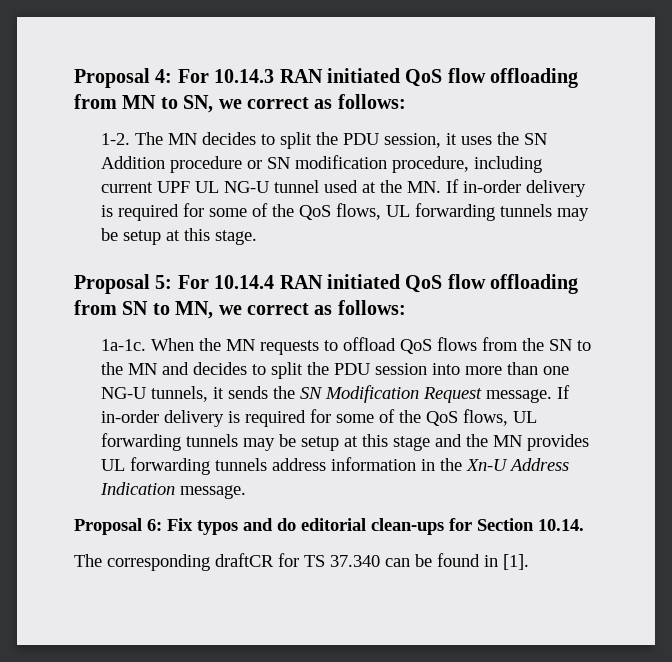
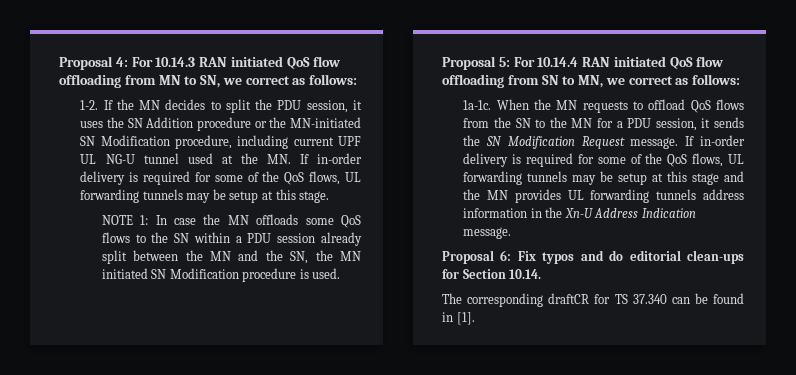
[135,132,164,145] The -> [103,99,134,110] If the
[267,155,388,169] SN modification -> [269,117,361,128] [80,135,170,146] the MN-initiated SN Modification
(258, 237) none -> [101,214,361,228] [101,232,362,246] [101,250,361,264] [101,268,341,282] // NOTE 1: In case the MN offloads some QoS flows to the SN within a PDU session already split between the MN and the SN, the MN initiated SN Modification procedure is used.
[162,362,570,379] [101,386,209,402] and decides to split the PDU session into more than one NG-U tunnels, -> [597,118,697,131] for a PDU session,

